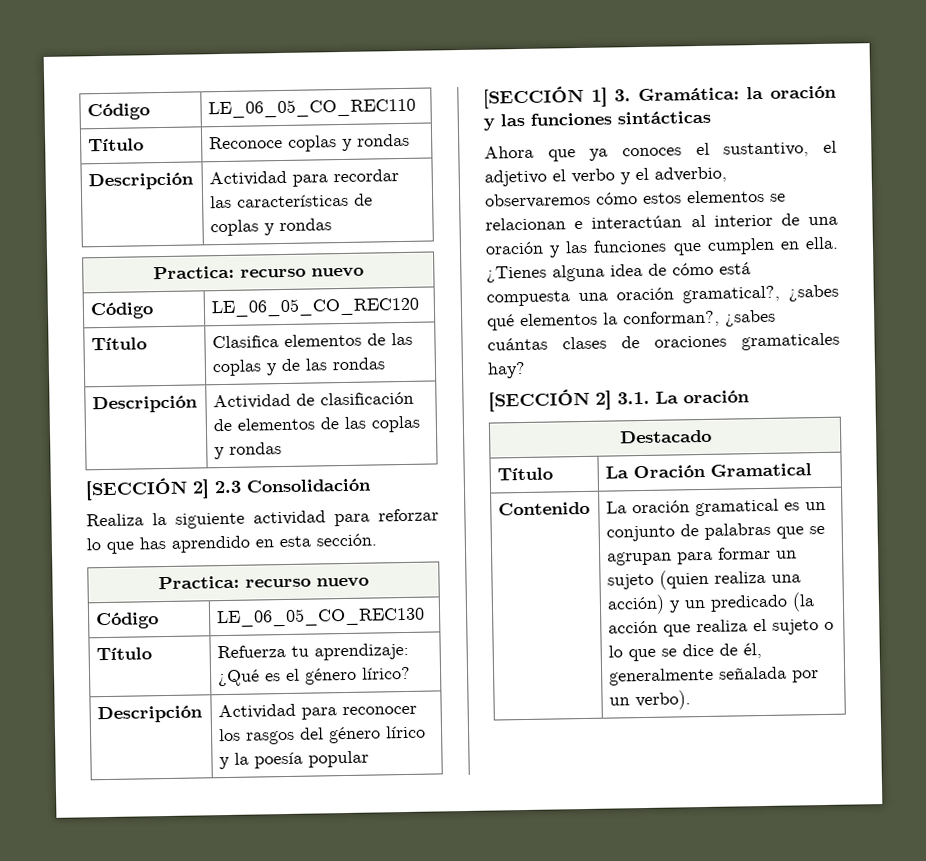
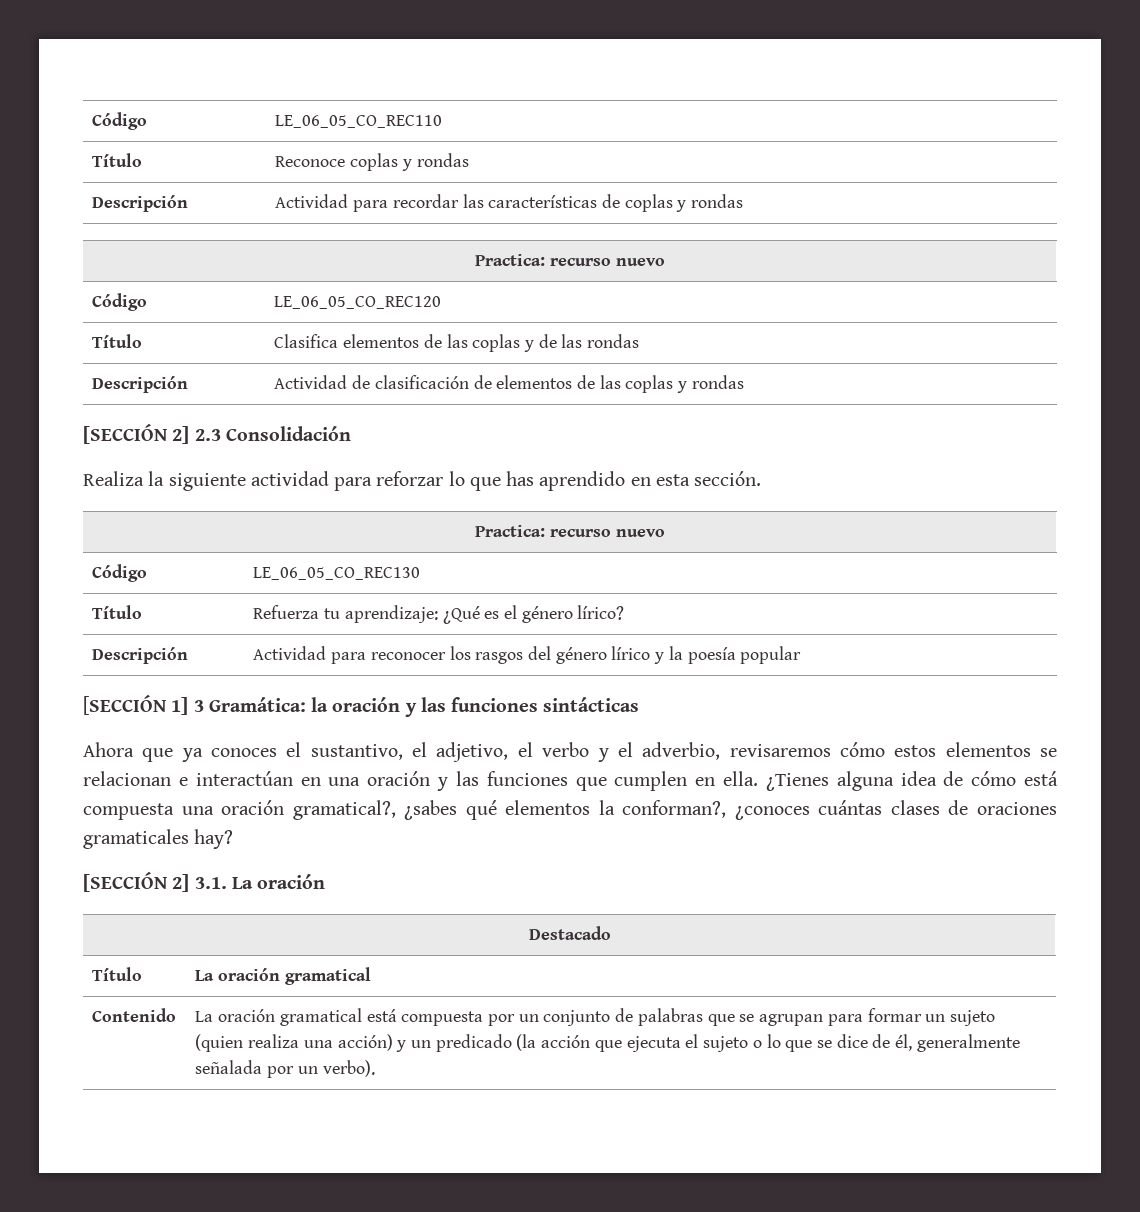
[614,89,632,102] 3. -> [193,700,204,712] 3
[484,169,547,187] adjetivo -> [436,742,509,762] adjetivo,
[485,192,591,209] observaremos -> [729,744,831,757] revisaremos
[690,213,800,228] al interior de -> [300,777,321,786] en
[725,309,776,327] ¿sabes -> [734,806,810,820] ¿conoces
[633,463,813,479] Oración Gramatical -> [218,967,371,985] oración gramatical
[784,502,801,511] es -> [366,1009,516,1026] está compuesta por
[696,619,749,633] realiza -> [626,1036,681,1052] ejecuta

